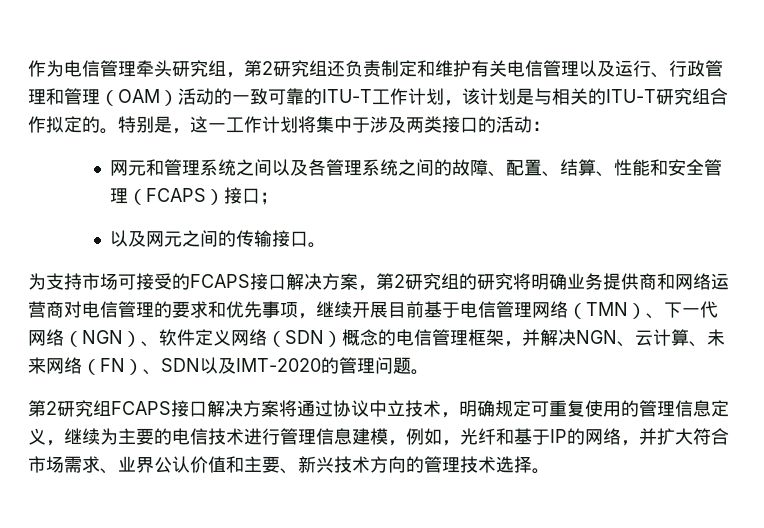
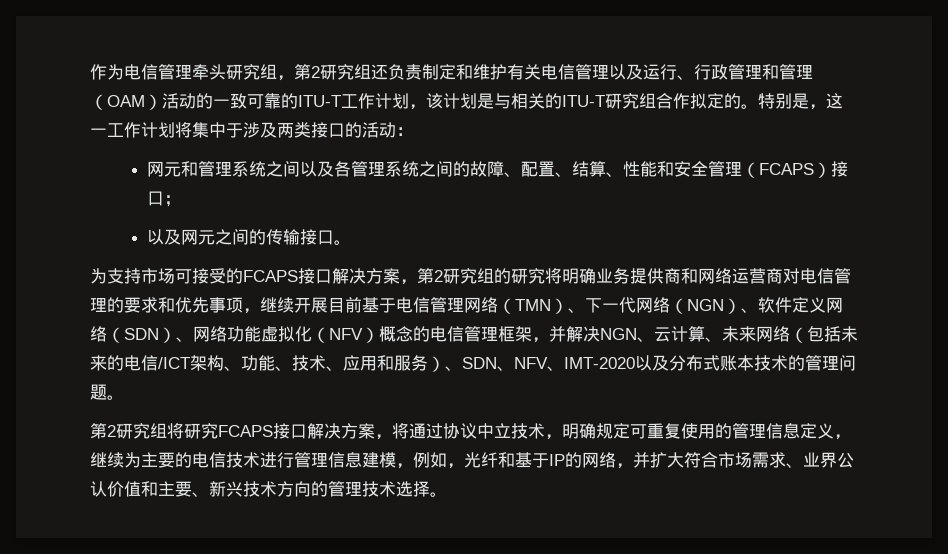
(342, 339) none -> [176,326,379,343] 、网络功能虚拟化（NFV）
[100,357,321,375] FN）、SDN以及IMT-2020 -> [807,326,858,342] [90,355,788,372] 包括未来的电信/ICT架构、功能、技术、应用和服务）、SDN、NFV、IMT-2020以及分布式账本技术
[111,400,279,417] FCAPS接口解决方案 -> [167,423,392,440] 将研究FCAPS接口解决方案，

